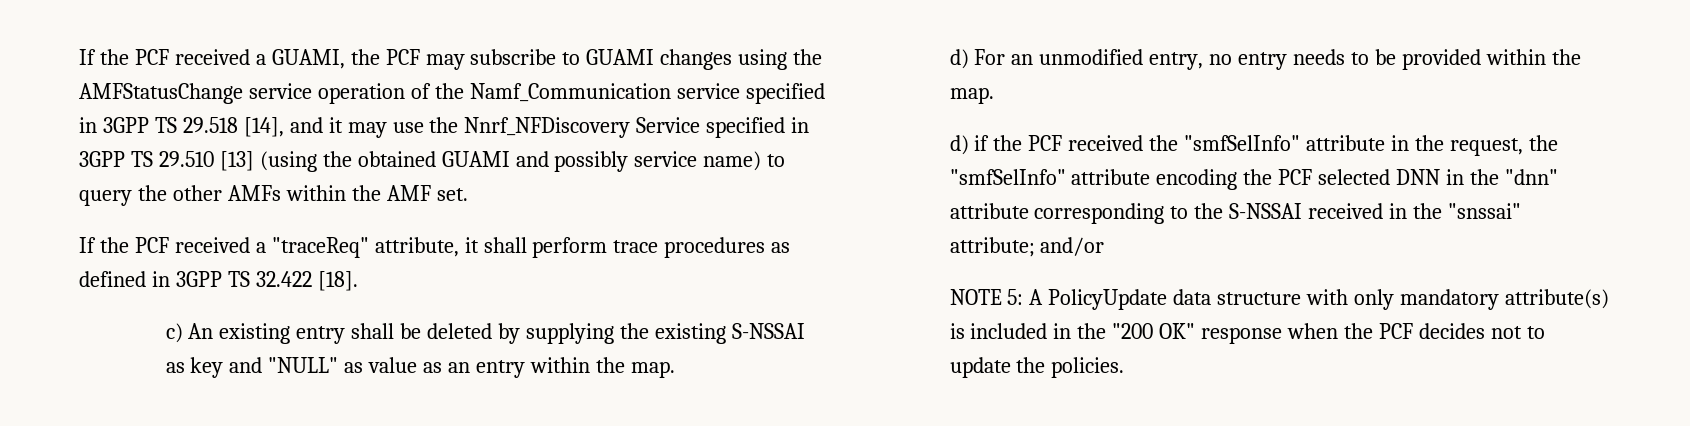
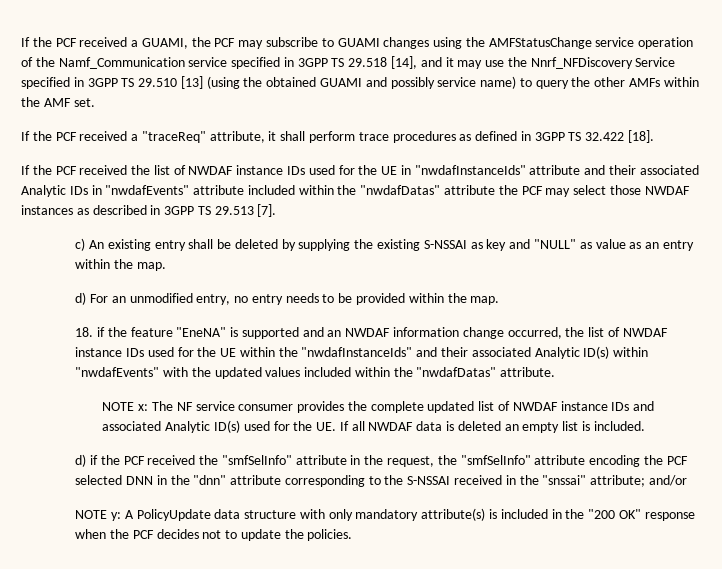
(358, 281) none -> [21,165,699,175] [21,185,690,197] [21,204,277,217] // If the PCF received the list of NWDAF instance IDs used for the UE in "nwdafInstanceIds" attribute and their associated Analytic IDs in "nwdafEvents" attribute included within the "nwdafDatas" attribute the PCF may select those NWDAF instances as described in 3GPP TS 29.513 [7].
(994, 95) none -> [75,327,668,339] [75,346,649,359] [75,367,556,379] [102,401,655,413] [102,420,645,433] // 18. if the feature "EneNA" is supported and an NWDAF information change occurred, the list of NWDAF instance IDs used for the UE within the "nwdafInstanceIds" and their associated Analytic ID(s) within "nwdafEvents" with the updated values included within the "nwdafDatas" attribute. // NOTE x: The NF service consumer provides the complete updated list of NWDAF instance IDs and associated Analytic ID(s) used for the UE. If all NWDAF data is deleted an empty list is included.
[1007,289,1024,305] 5: -> [111,512,122,521] y:

